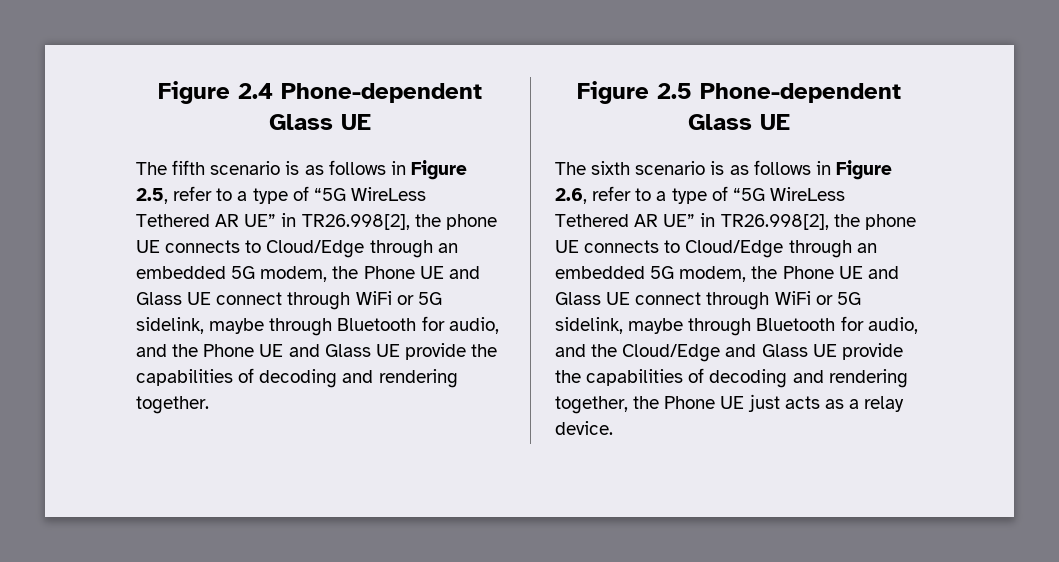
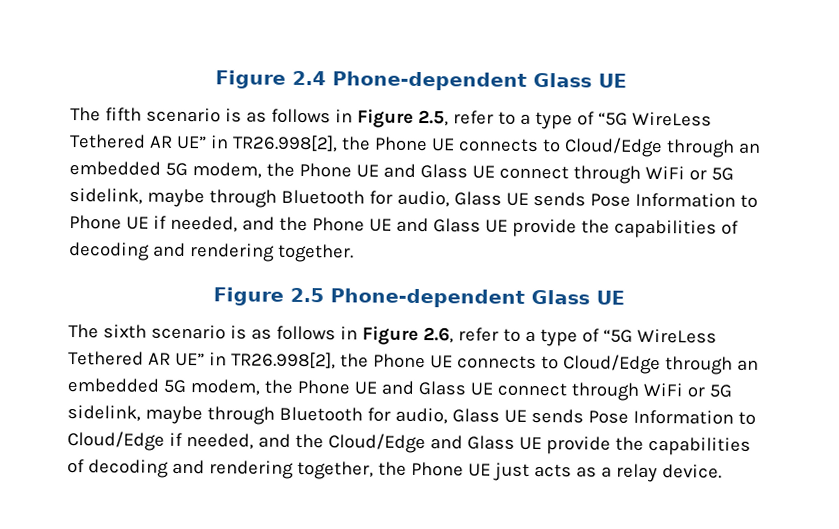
[445,214,497,230] phone -> [373,136,428,152] Phone
(499, 325) none -> [453,191,758,208] [69,215,238,233] Glass UE sends Pose Information to Phone UE if needed,
[864,214,916,230] phone -> [372,353,426,369] Phone
(918, 325) none -> [451,408,756,425] [67,430,254,451] Glass UE sends Pose Information to Cloud/Edge if needed,

